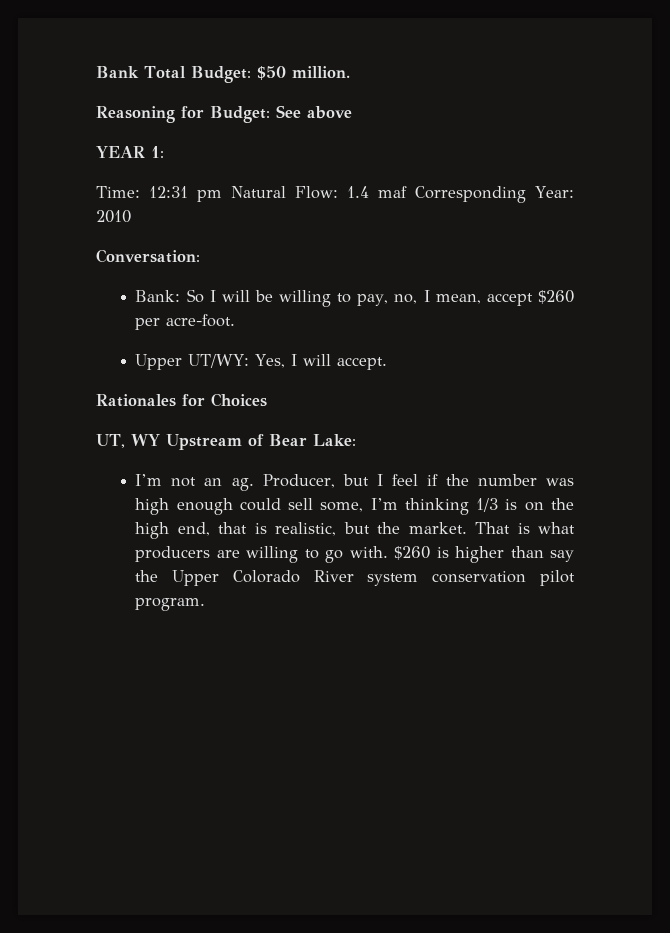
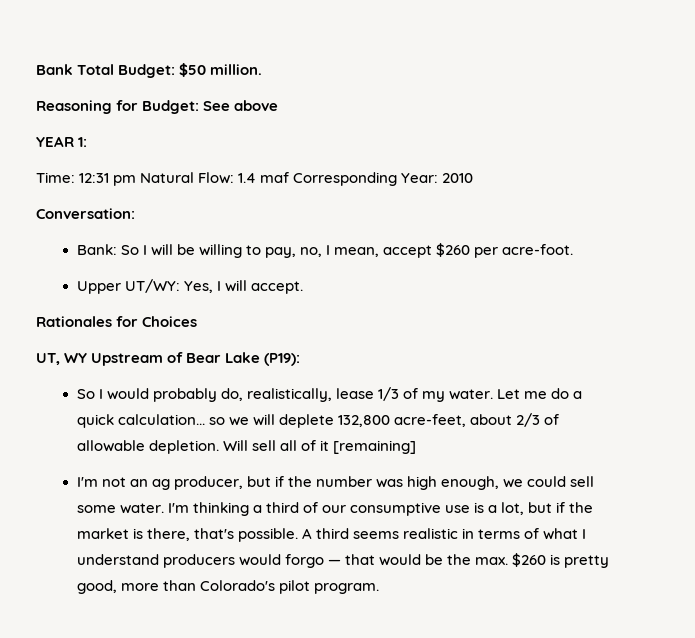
[312,434,356,446] [135,474,418,491] Lake: // I’m not an ag. Producer, but I feel -> [225,352,301,366] [76,387,583,402] [76,413,560,428] [76,440,416,454] [76,476,271,490] Lake (P19): // So I would probably do, realistically, lease 1/3 of my water. Let me do a quick calculation... so we will deplete 132,800 acre-feet, about 2/3 of allowable depletion. Will sell all of it [remaining] // I'm not an ag producer, but
[176,498,574,515] [135,522,575,539] [135,546,574,563] [135,570,527,586] enough could sell some, I’m thinking 1/3 is on the high end, that is realistic, but the market. That is what producers are willing to go with. $260 is higher than say the Upper Colorado River system conservation -> [441,476,595,490] [76,502,594,516] [76,528,587,542] [76,553,610,568] [76,580,275,594] enough, we could sell some water. I'm thinking a third of our consumptive use is a lot, but if the market is there, that's possible. A third seems realistic in terms of what I understand producers would forgo — that would be the max. $260 is pretty good, more than Colorado's

